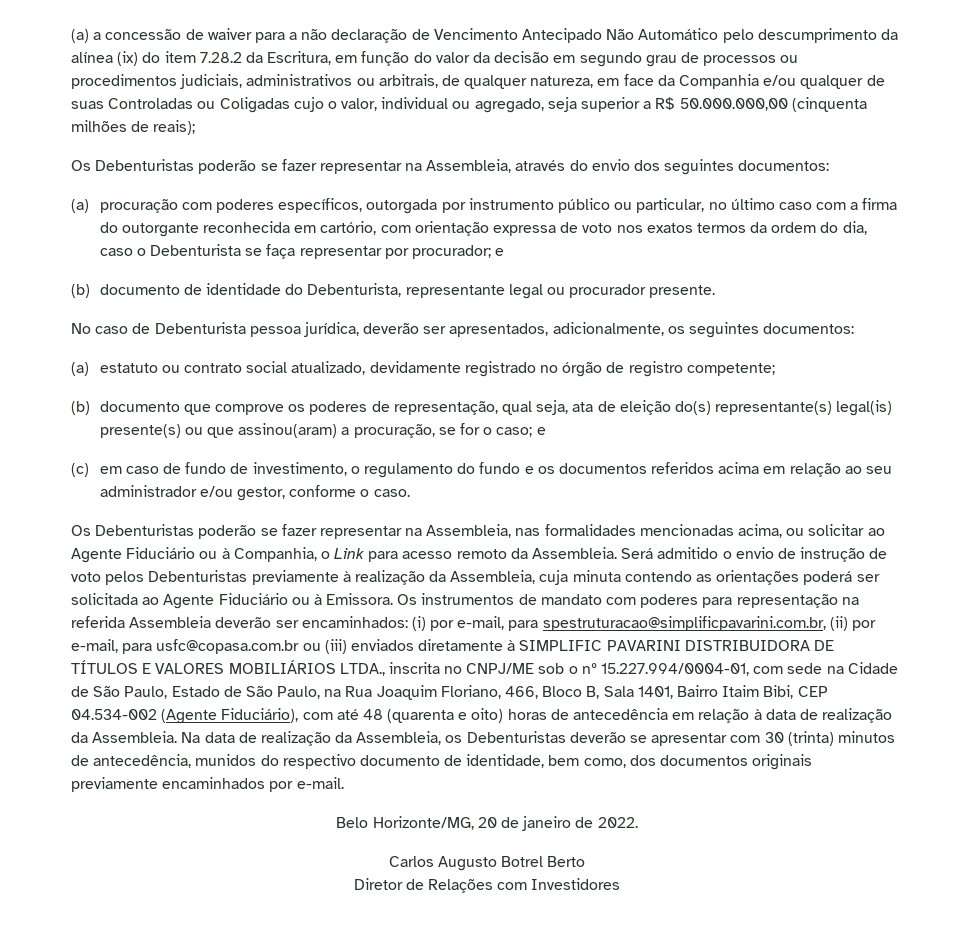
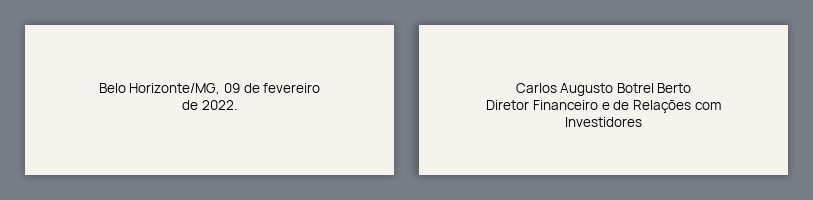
[71,28,898,43] [71,51,799,67] [71,74,885,89] [71,97,867,113] [71,120,196,135] [71,159,830,175] [71,198,898,214] [99,221,867,237] [99,244,505,259] [71,283,716,299] [71,322,855,338] [71,361,775,377] [71,400,893,416] [99,423,546,438] [71,462,893,478] [99,485,410,501] [71,524,885,539] [71,547,888,563] [71,570,880,585] [71,593,859,609] [71,616,877,631] [71,639,835,654] [71,660,898,676] [71,685,828,700] [71,708,893,724] [71,731,895,746] [71,754,813,770] [71,777,344,792] [336,816,572,831] (a) a concessão de waiver para a não declaração de Vencimento Antecipado Não Automático pelo descumprimento da alínea (ix) do item 7.28.2 da Escritura, em função do valor da decisão em segundo grau de processos ou procedimentos judiciais, administrativos ou arbitrais, de qualquer natureza, em face da Companhia e/ou qualquer de suas Controladas ou Coligadas cujo o valor, individual ou agregado, seja superior a R$ 50.000.000,00 (cinquenta milhões de reais); // Os Debenturistas poderão se fazer representar na Assembleia, através do envio dos seguintes documentos: // (a) procuração com poderes específicos, outorgada por instrumento público ou particular, no último caso com a firma do outorgante reconhecida em cartório, com orientação expressa de voto nos exatos termos da ordem do dia, caso o Debenturista se faça representar por procurador; e // (b) documento de identidade do Debenturista, representante legal ou procurador presente. // No caso de Debenturista pessoa jurídica, deverão ser apresentados, adicionalmente, os seguintes documentos: // (a) estatuto ou contrato social atualizado, devidamente registrado no órgão de registro competente; // (b) documento que comprove os poderes de representação, qual seja, ata de eleição do(s) representante(s) legal(is) presente(s) ou que assinou(aram) a procuração, se for o caso; e // (c) em caso de fundo de investimento, o regulamento do fundo e os documentos referidos acima em relação ao seu administrador e/ou gestor, conforme o caso. // Os Debenturistas poderão se fazer representar na Assembleia, nas formalidades mencionadas acima, ou solicitar ao Agente Fiduciário ou à Companhia, o Link para acesso remoto da Assembleia. Será admitido o envio de instrução de voto pelos Debenturistas previamente à realização da Assembleia, cuja minuta contendo as orientações poderá ser solicitada ao Agente Fiduciário ou à Emissora. Os instrumentos de mandato com poderes para representação na referida Assembleia deverão ser encaminhados: (i) por e-mail, para spestruturacao@simplificpavarini.com.br, (ii) por e-mail, para usfc@copasa.com.br ou (iii) enviados diretamente à SIMPLIFIC PAVARINI DISTRIBUIDORA DE TÍTULOS E VALORES MOBILIÁRIOS LTDA., inscrita no CNPJ/ME sob o nº 15.227.994/0004-01, com sede na Cidade de São Paulo, Estado de São Paulo, na Rua Joaquim Floriano, 466, Bloco B, Sala 1401, Bairro Itaim Bibi, CEP 04.534-002 (Agente Fiduciário), com até 48 (quarenta e oito) horas de antecedência em relação à data de realização da Assembleia. Na data de realização da Assembleia, os Debenturistas deverão se apresentar com 30 (trinta) minutos de antecedência, munidos do respectivo documento de identidade, bem como, dos documentos originais previamente encaminhados por e-mail. // Belo Horizonte/MG, 20 de janeiro -> [98,83,321,95] Belo Horizonte/MG, 09 de fevereiro
(403, 884) none -> [533,100,610,110] Financeiro e

